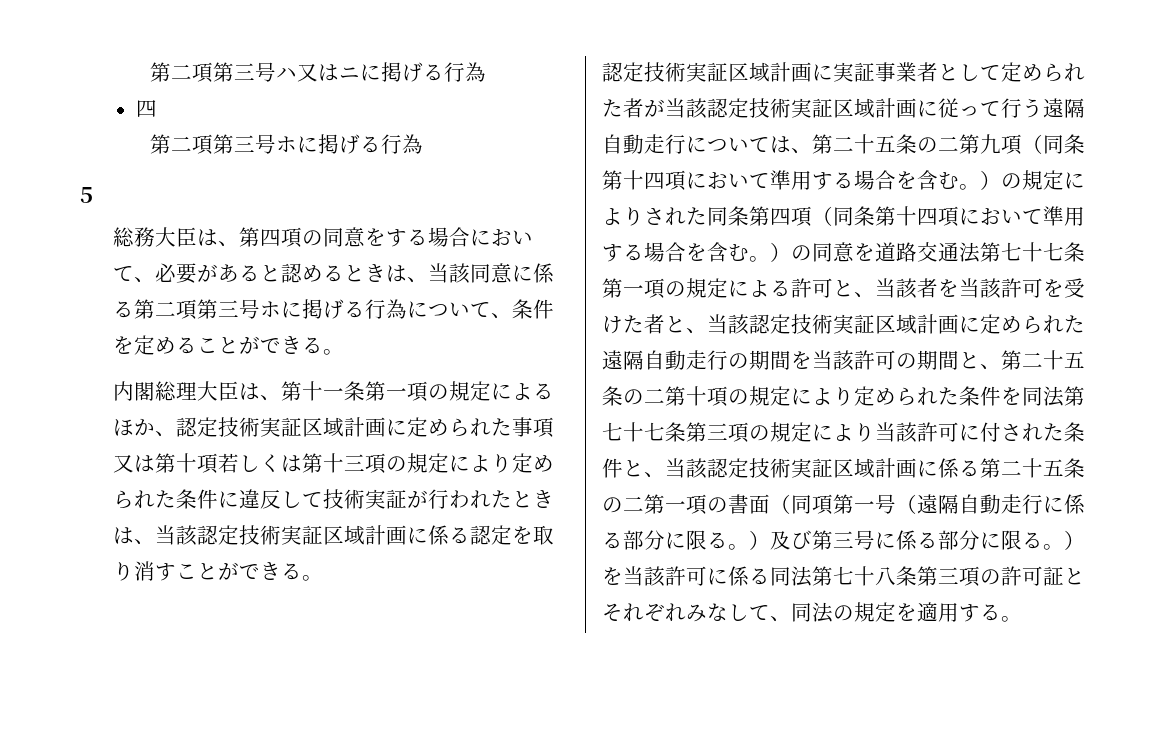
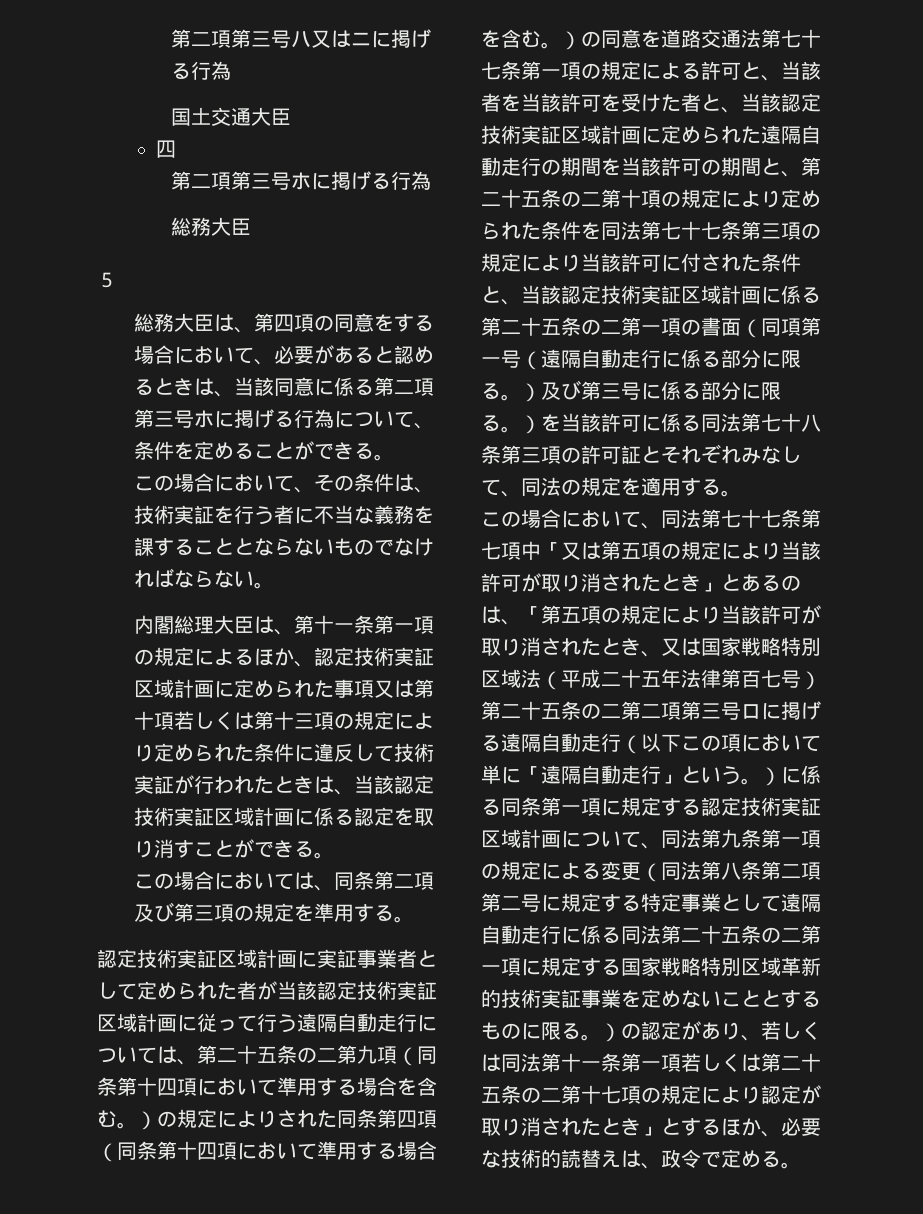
(487, 72) none -> [170,107,291,126] // 国土交通大臣
(424, 144) none -> [170,217,251,236] // 総務大臣
(345, 352) none -> [133,473,434,493] [133,505,434,525] [133,537,434,556] [133,568,274,589] // この場合において、その条件は、技術実証を行う者に不当な義務を課することとならないものでなければならない。
(324, 578) none -> [133,871,434,891] [133,902,414,923] // この場合においては、同条第二項及び第三項の規定を準用する。
(1022, 619) none -> [481,509,821,529] [481,541,821,560] [481,573,801,592] [481,605,821,625] [481,637,821,657] [481,669,821,690] [481,701,821,720] [481,733,821,754] [481,765,821,786] [481,797,821,816] [481,829,821,849] [481,861,821,882] [481,893,821,912] [481,925,821,944] [481,957,821,976] [481,989,821,1008] [481,1021,821,1042] [481,1053,821,1072] [481,1085,821,1104] [481,1117,821,1137] [481,1149,801,1169] // この場合において、同法第七十七条第七項中「又は第五項の規定により当該許可が取り消されたとき」とあるのは、「第五項の規定により当該許可が取り消されたとき、又は国家戦略特別区域法（平成二十五年法律第百七号）第二十五条の二第二項第三号ロに掲げる遠隔自動走行（以下この項において単に「遠隔自動走行」という。）に係る同条第一項に規定する認定技術実証区域計画について、同法第九条第一項の規定による変更（同法第八条第二項第二号に規定する特定事業として遠隔自動走行に係る同法第二十五条の二第一項に規定する国家戦略特別区域革新的技術実証事業を定めないこととするものに限る。）の認定があり、若しくは同法第十一条第一項若しくは第二十五条の二第十七項の規定により認定が取り消されたとき」とするほか、必要な技術的読替えは、政令で定める。

